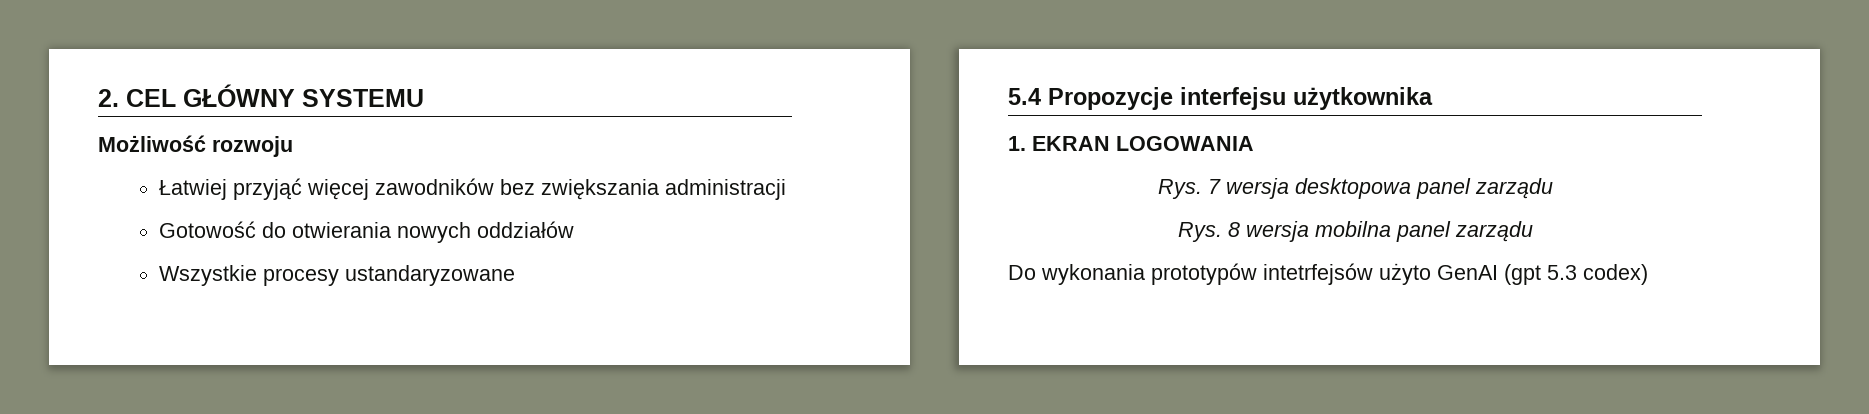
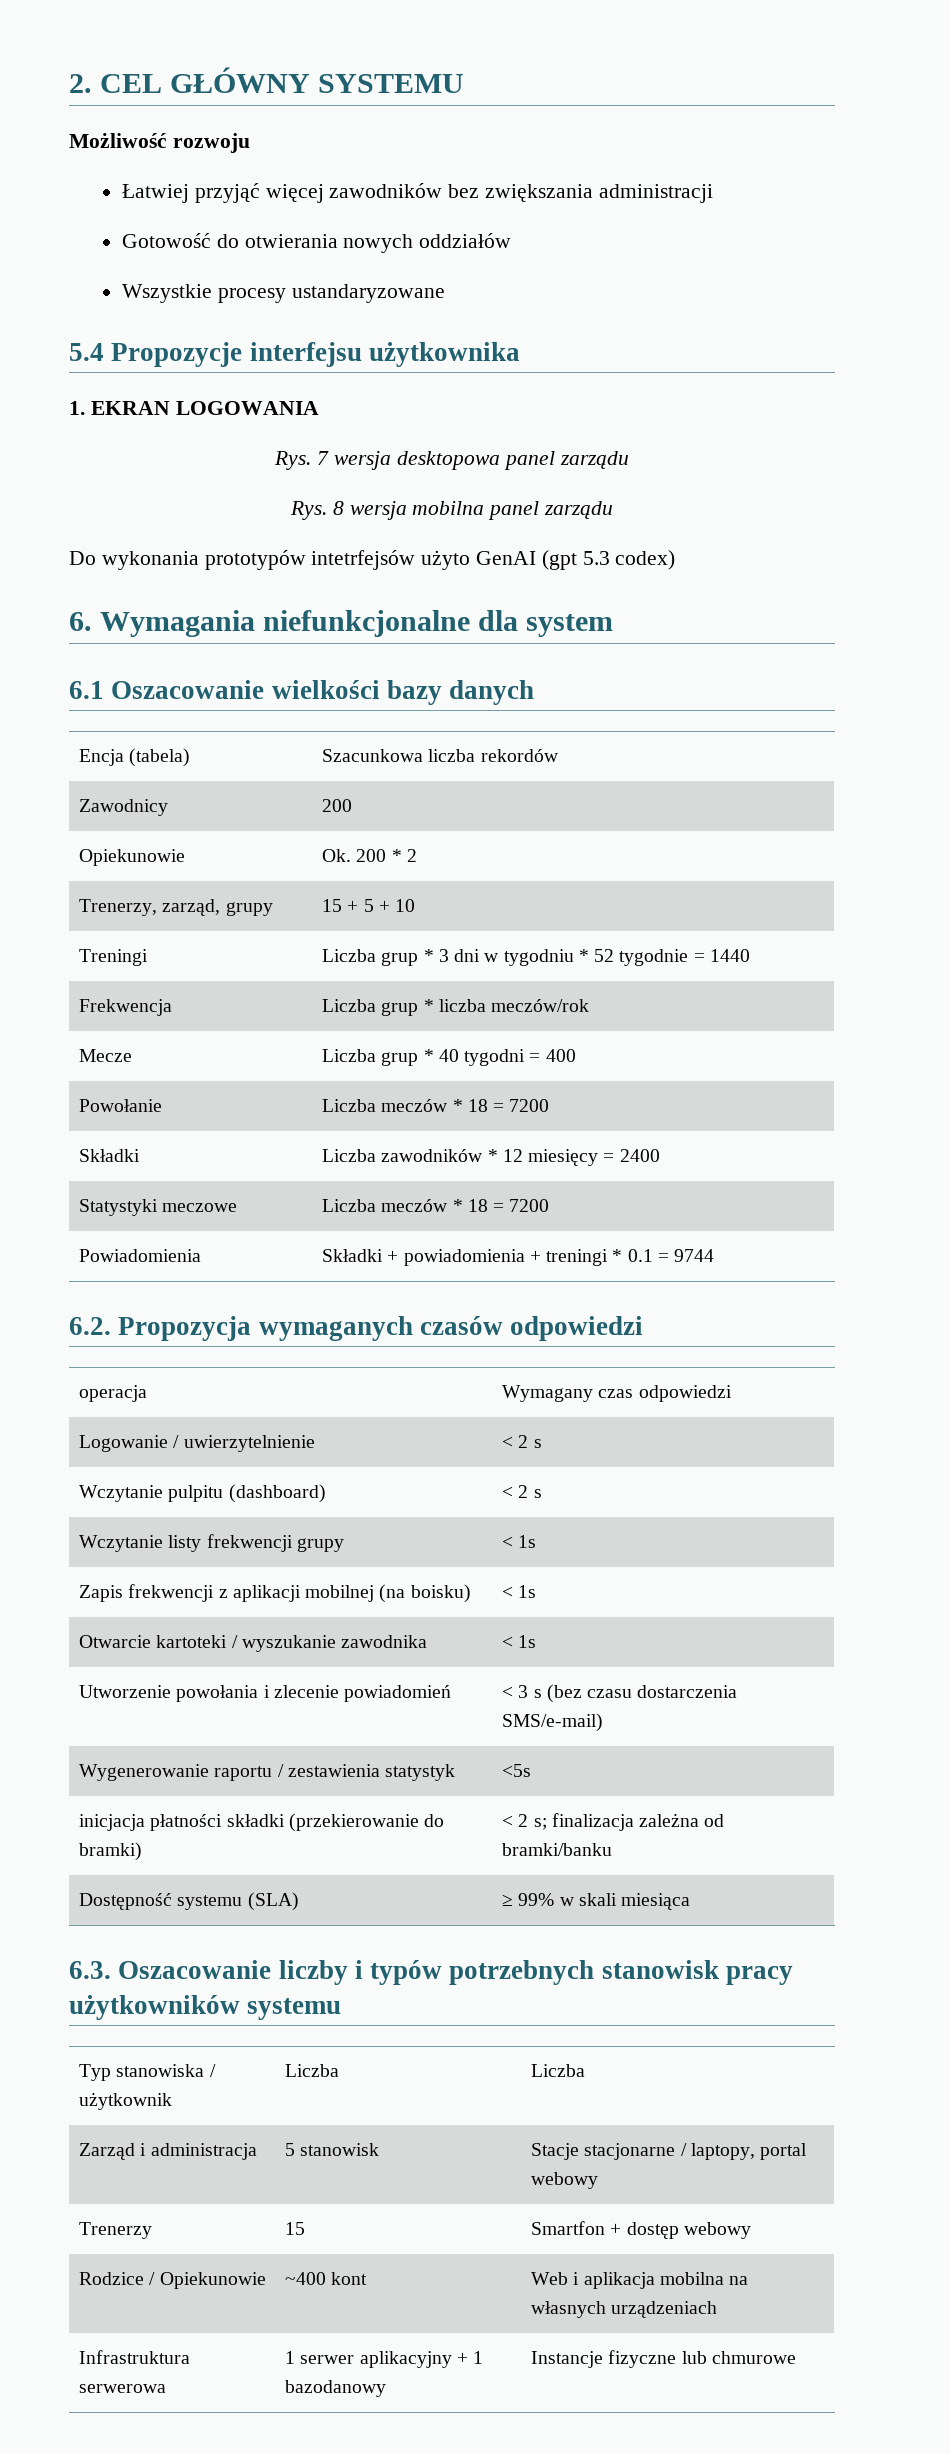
(1648, 274) none -> [69,610,614,637] [69,680,535,705] [79,748,191,767] [322,749,558,762] [79,799,169,816] [322,799,353,812] [79,849,186,866] [322,849,417,862] [79,899,273,916] [322,899,416,912] [79,949,149,966] [322,949,750,966] [79,999,173,1016] [322,999,590,1016] [79,1049,133,1062] [322,1049,576,1066] [79,1099,163,1112] [322,1099,550,1112] [79,1149,141,1162] [322,1149,660,1166] [79,1199,238,1216] [322,1199,550,1212] [79,1249,202,1262] [322,1249,715,1266] [69,1316,644,1341] [79,1385,148,1402] [502,1385,732,1402] [79,1435,315,1452] [502,1435,542,1448] [79,1484,326,1503] [502,1485,542,1498] [79,1534,344,1552] [502,1535,537,1548] [79,1584,471,1603] [502,1585,537,1598] [79,1635,428,1652] [502,1635,537,1648] [79,1685,452,1702] [502,1684,738,1703] [502,1713,604,1732] [79,1764,456,1781] [502,1764,532,1777] [79,1813,445,1832] [79,1842,143,1861] [502,1813,725,1831] [502,1843,613,1856] [79,1892,299,1911] [502,1893,691,1910] [69,1960,794,1985] [69,1995,342,2020] [79,2064,216,2081] [79,2092,173,2110] [285,2064,340,2077] [531,2064,586,2077] [79,2143,257,2160] [285,2143,380,2156] [531,2143,808,2160] [531,2172,599,2189] [79,2222,153,2239] [285,2222,306,2235] [531,2221,751,2239] [79,2272,266,2289] [285,2272,368,2285] [531,2272,749,2289] [531,2301,718,2318] [79,2350,191,2364] [79,2384,167,2393] [285,2351,484,2368] [285,2380,387,2397] [531,2350,796,2368] // 6. Wymagania niefunkcjonalne dla system // 6.1 Oszacowanie wielkości bazy danych // Encja (tabela) | Szacunkowa liczba rekordów // Zawodnicy | 200 // Opiekunowie | Ok. 200 * 2 // Trenerzy, zarząd, grupy | 15 + 5 + 10 // Treningi | Liczba grup * 3 dni w tygodniu * 52 tygodnie = 1440 // Frekwencja | Liczba grup * liczba meczów/rok // Mecze | Liczba grup * 40 tygodni = 400 // Powołanie | Liczba meczów * 18 = 7200 // Składki | Liczba zawodników * 12 miesięcy = 2400 // Statystyki meczowe | Liczba meczów * 18 = 7200 // Powiadomienia | Składki + powiadomienia + treningi * 0.1 = 9744 // 6.2. Propozycja wymaganych czasów odpowiedzi // operacja | Wymagany czas odpowiedzi // Logowanie / uwierzytelnienie | < 2 s // Wczytanie pulpitu (dashboard) | < 2 s // Wczytanie listy frekwencji grupy | < 1s // Zapis frekwencji z aplikacji mobilnej (na boisku) | < 1s // Otwarcie kartoteki / wyszukanie zawodnika | < 1s // Utworzenie powołania i zlecenie powiadomień | < 3 s (bez czasu dostarczenia SMS/e-mail) // Wygenerowanie raportu / zestawienia statystyk | <5s // inicjacja płatności składki (przekierowanie do bramki) | < 2 s; finalizacja zależna od bramki/banku // Dostępność systemu (SLA) | ≥ 99% w skali miesiąca // 6.3. Oszacowanie liczby i typów potrzebnych stanowisk pracy użytkowników systemu // Typ stanowiska / użytkownik | Liczba | Liczba // Zarząd i administracja | 5 stanowisk | Stacje stacjonarne / laptopy, portal webowy // Trenerzy | 15 | Smartfon + dostęp webowy // Rodzice / Opiekunowie | ~400 kont | Web i aplikacja mobilna na własnych urządzeniach // Infrastruktura serwerowa | 1 serwer aplikacyjny + 1 bazodanowy | Instancje fizyczne lub chmurowe

